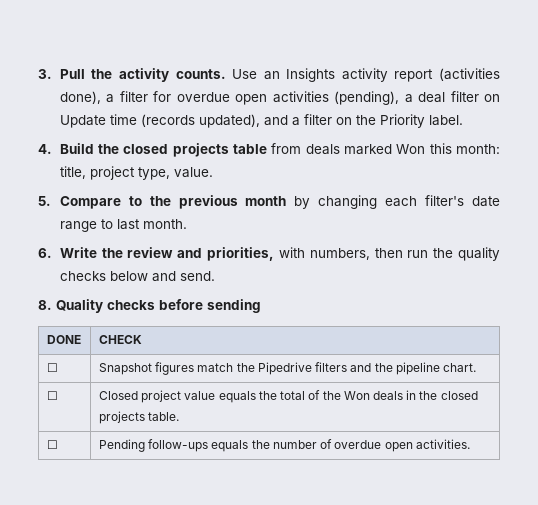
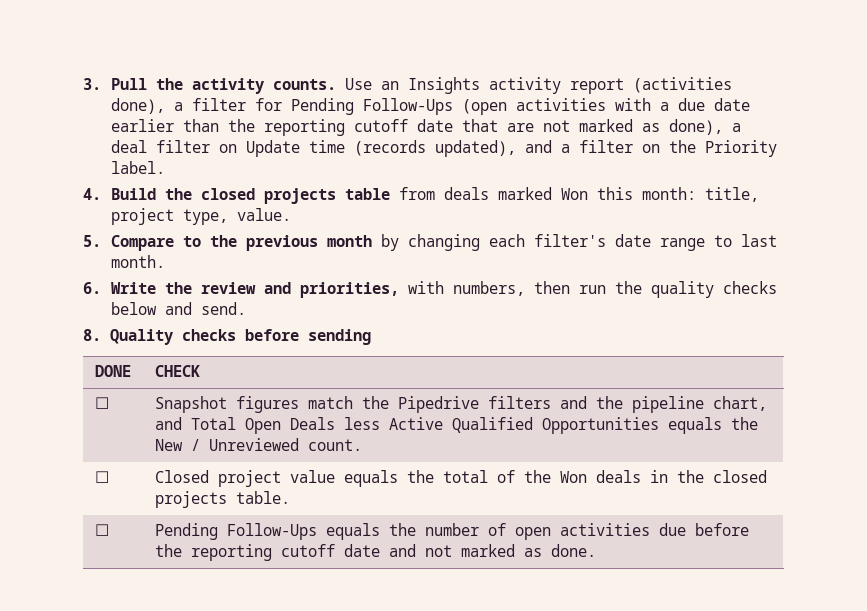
[176,91,400,105] overdue open activities (pending), -> [291,98,751,115] [111,119,724,136] Pending Follow-Ups (open activities with a due date earlier than the reporting cutoff date that are not marked as done),
[442,363,476,372] chart. -> [712,396,767,411] [154,417,758,434] [154,438,362,451] chart, and Total Open Deals less Active Qualified Opportunities equals the New / Unreviewed count.
[148,439,209,452] follow-ups -> [226,523,317,540] Follow-Ups
[334,439,470,452] overdue open activities. -> [514,523,749,540] [154,544,596,561] open activities due before the reporting cutoff date and not marked as done.

